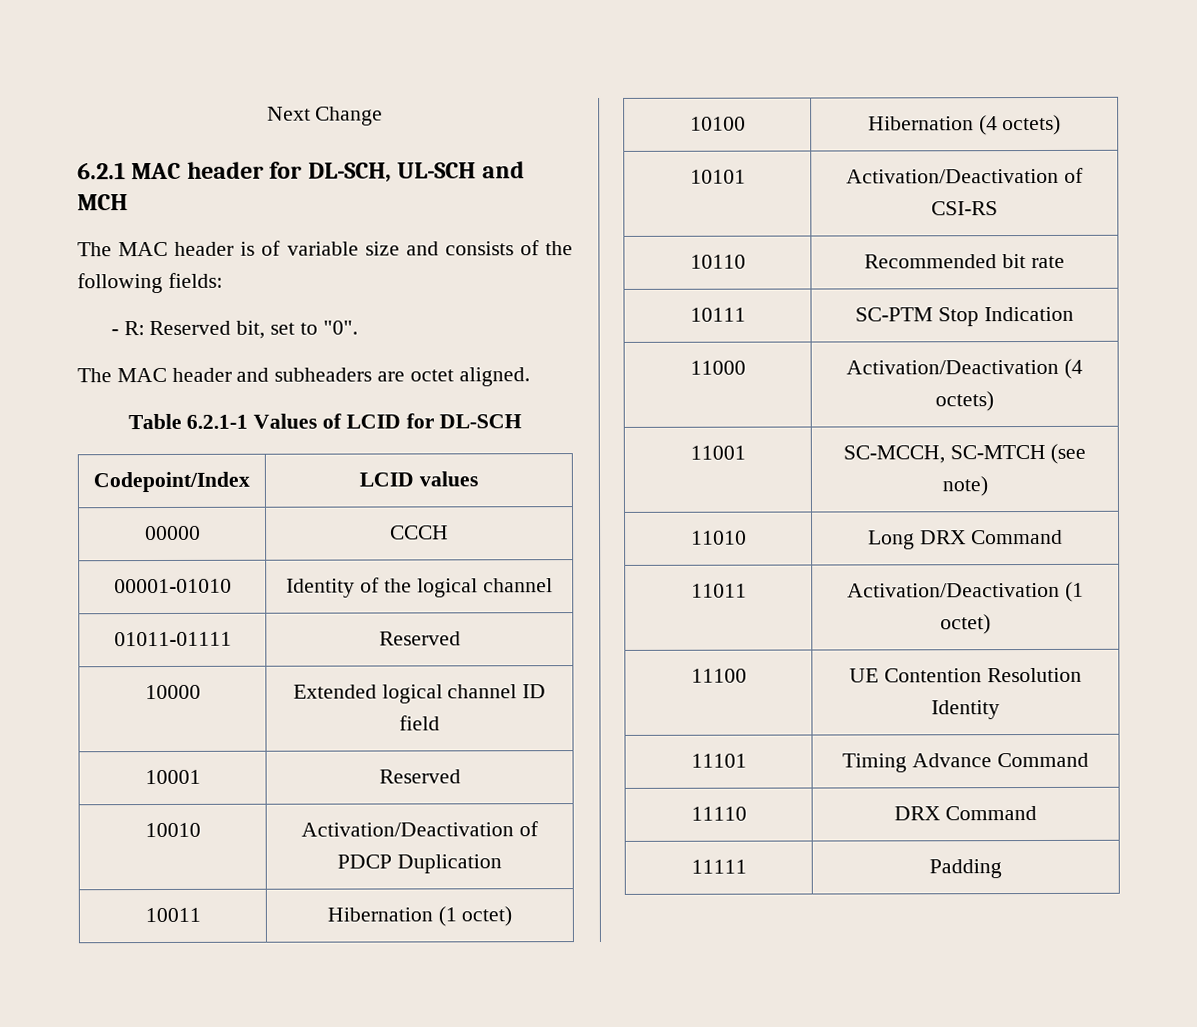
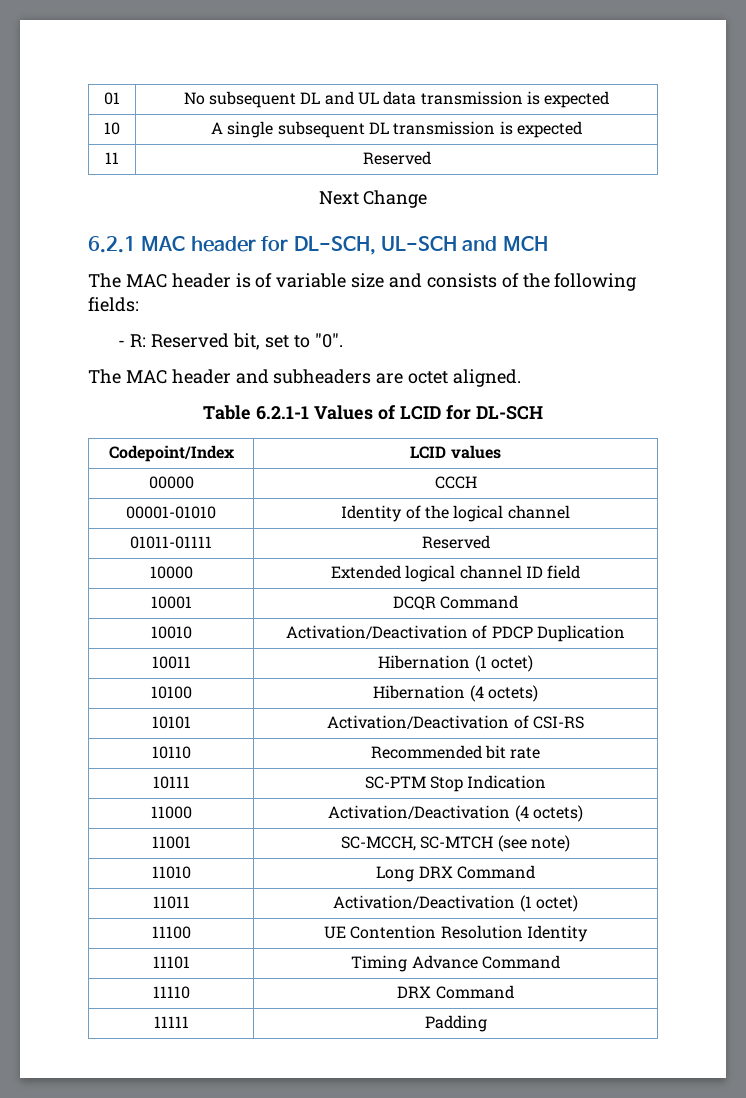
(266, 113) none -> [104,92,120,105] [183,91,610,108] [104,122,120,135] [211,121,582,138] [105,152,119,164] [362,151,431,165] 01 | No subsequent DL and UL data transmission is expected // 10 | A single subsequent DL transmission is expected // 11 | Reserved //
[378,769,461,784] Reserved -> [392,595,519,610] DCQR Command

